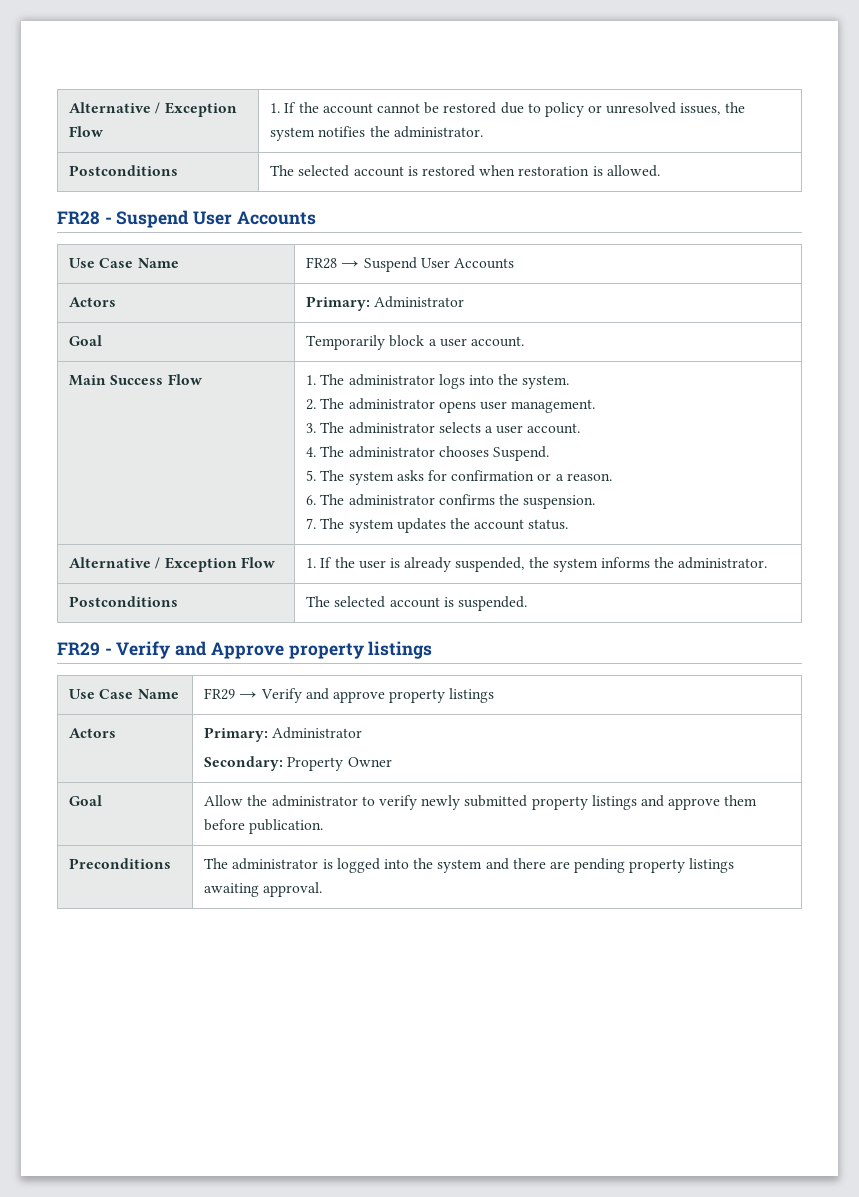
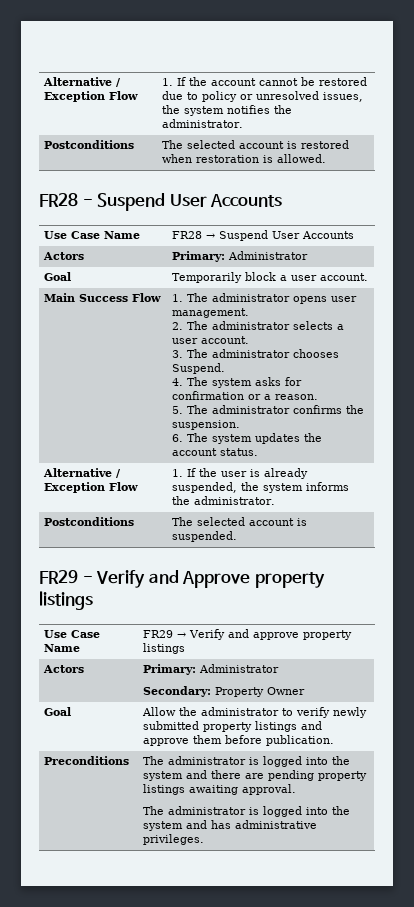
[438,374,570,389] [306,398,435,410] logs into the system. // 2. The administrator -> (291, 297) none
[306,423,317,433] 3. -> [172,322,184,330] 2.
[306,447,317,457] 4. -> [172,350,184,358] 3.
[306,470,317,481] 5. -> [172,378,184,386] 4.
[306,495,317,505] 6. -> [172,406,184,414] 5.
[306,518,317,529] 7. -> [172,434,184,442] 6.
(323, 889) none -> [143,806,351,817] [143,820,318,831] [143,834,205,845] // The administrator is logged into the system and has administrative privileges.

